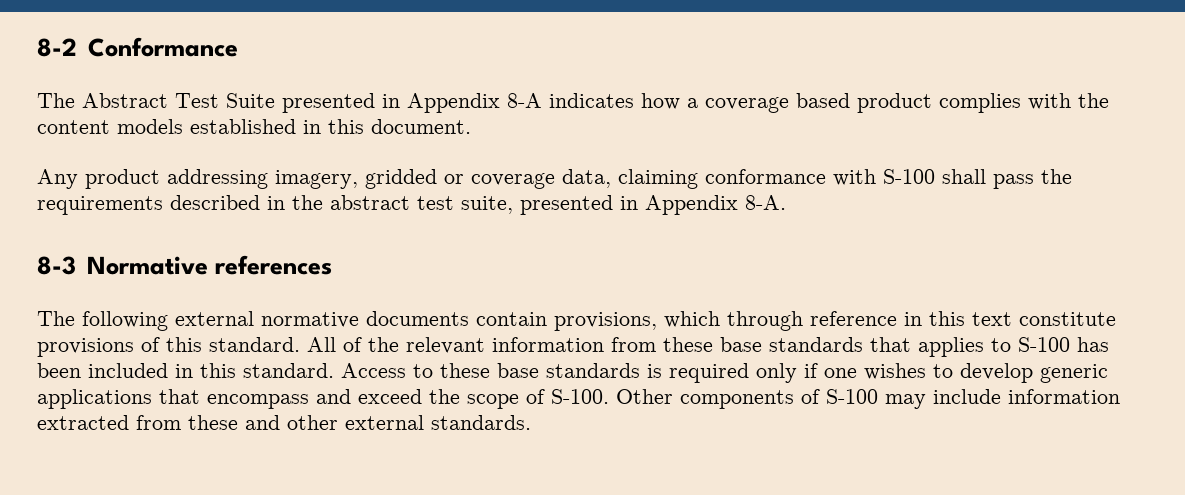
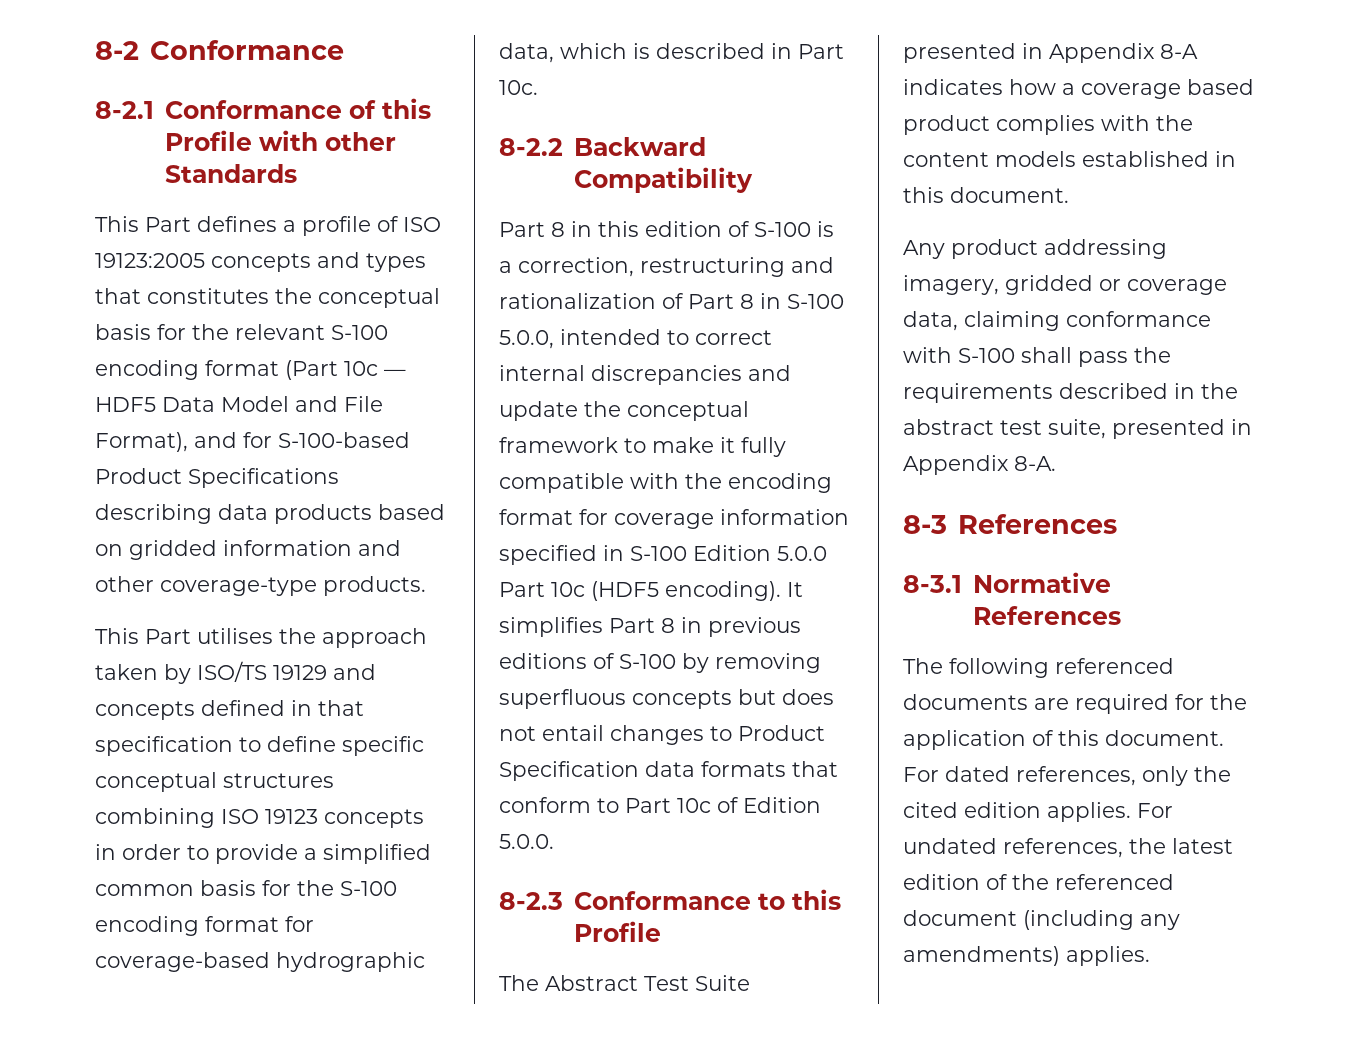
(238, 47) none -> [95,98,431,119] [164,130,396,151] [164,164,297,183] [95,216,441,236] [95,252,426,272] [95,288,440,308] [95,324,388,340] [95,360,406,380] [95,396,383,412] [95,432,410,452] [95,468,339,488] [95,504,445,524] [95,540,401,560] [95,576,426,596] [95,628,427,648] [95,661,376,684] [95,700,364,720] [95,736,424,756] [95,772,334,792] [95,808,424,828] [95,844,431,864] [95,880,397,896] [95,916,314,936] [95,952,425,972] [499,43,844,63] [499,80,538,95] [499,137,706,156] [573,167,753,193] [499,221,834,237] [499,257,834,277] [499,293,844,309] [499,329,772,349] [499,365,791,385] [499,401,749,421] [499,437,786,457] [499,473,832,493] [499,509,849,529] [499,545,827,565] [499,581,803,601] [499,617,801,637] [499,653,821,673] [499,689,834,709] [499,725,825,745] [499,761,838,781] [499,797,821,813] [499,834,554,849] [499,889,841,910] [573,921,661,942] // 8-2.1 Conformance of this Profile with other Standards // This Part defines a profile of ISO 19123:2005 concepts and types that constitutes the conceptual basis for the relevant S-100 encoding format (Part 10c — HDF5 Data Model and File Format), and for S-100-based Product Specifications describing data products based on gridded information and other coverage-type products. // This Part utilises the approach taken by ISO/TS 19129 and concepts defined in that specification to define specific conceptual structures combining ISO 19123 concepts in order to provide a simplified common basis for the S-100 encoding format for coverage-based hydrographic data, which is described in Part 10c. // 8-2.2 Backward Compatibility // Part 8 in this edition of S-100 is a correction, restructuring and rationalization of Part 8 in S-100 5.0.0, intended to correct internal discrepancies and update the conceptual framework to make it fully compatible with the encoding format for coverage information specified in S-100 Edition 5.0.0 Part 10c (HDF5 encoding). It simplifies Part 8 in previous editions of S-100 by removing superfluous concepts but does not entail changes to Product Specification data formats that conform to Part 10c of Edition 5.0.0. // 8-2.3 Conformance to this Profile
[86,255,332,275] [37,311,1116,331] [37,337,1109,357] [37,363,1108,383] [37,389,1120,409] [37,415,531,430] Normative references // The following external normative documents contain provisions, which through reference in this text constitute provisions of this standard. All of the relevant information from these base standards that applies to S-100 has been included in this standard. Access to these base standards is required only if one wishes to develop generic applications that encompass and exceed the scope of S-100. Other components of S-100 may include information extracted from these and other external standards. -> [957,514,1117,534] [903,572,1111,593] [972,606,1121,625] [903,658,1174,678] [903,694,1247,714] [903,730,1224,750] [903,766,1231,786] [903,802,1173,822] [903,838,1233,858] [903,874,1174,890] [903,910,1180,930] [903,946,1150,966] References // 8-3.1 Normative References // The following referenced documents are required for the application of this document. For dated references, only the cited edition applies. For undated references, the latest edition of the referenced document (including any amendments) applies.

